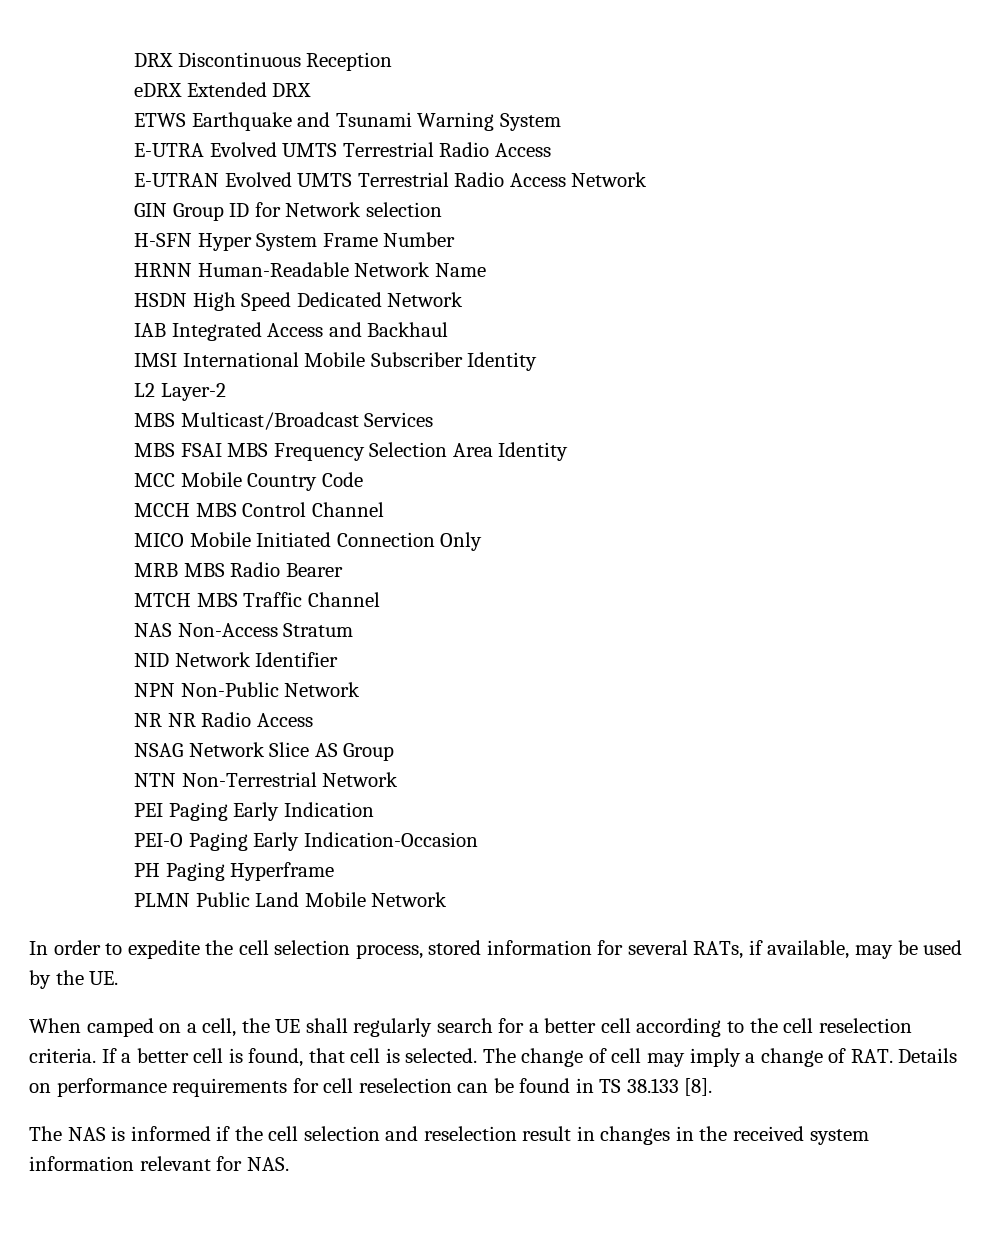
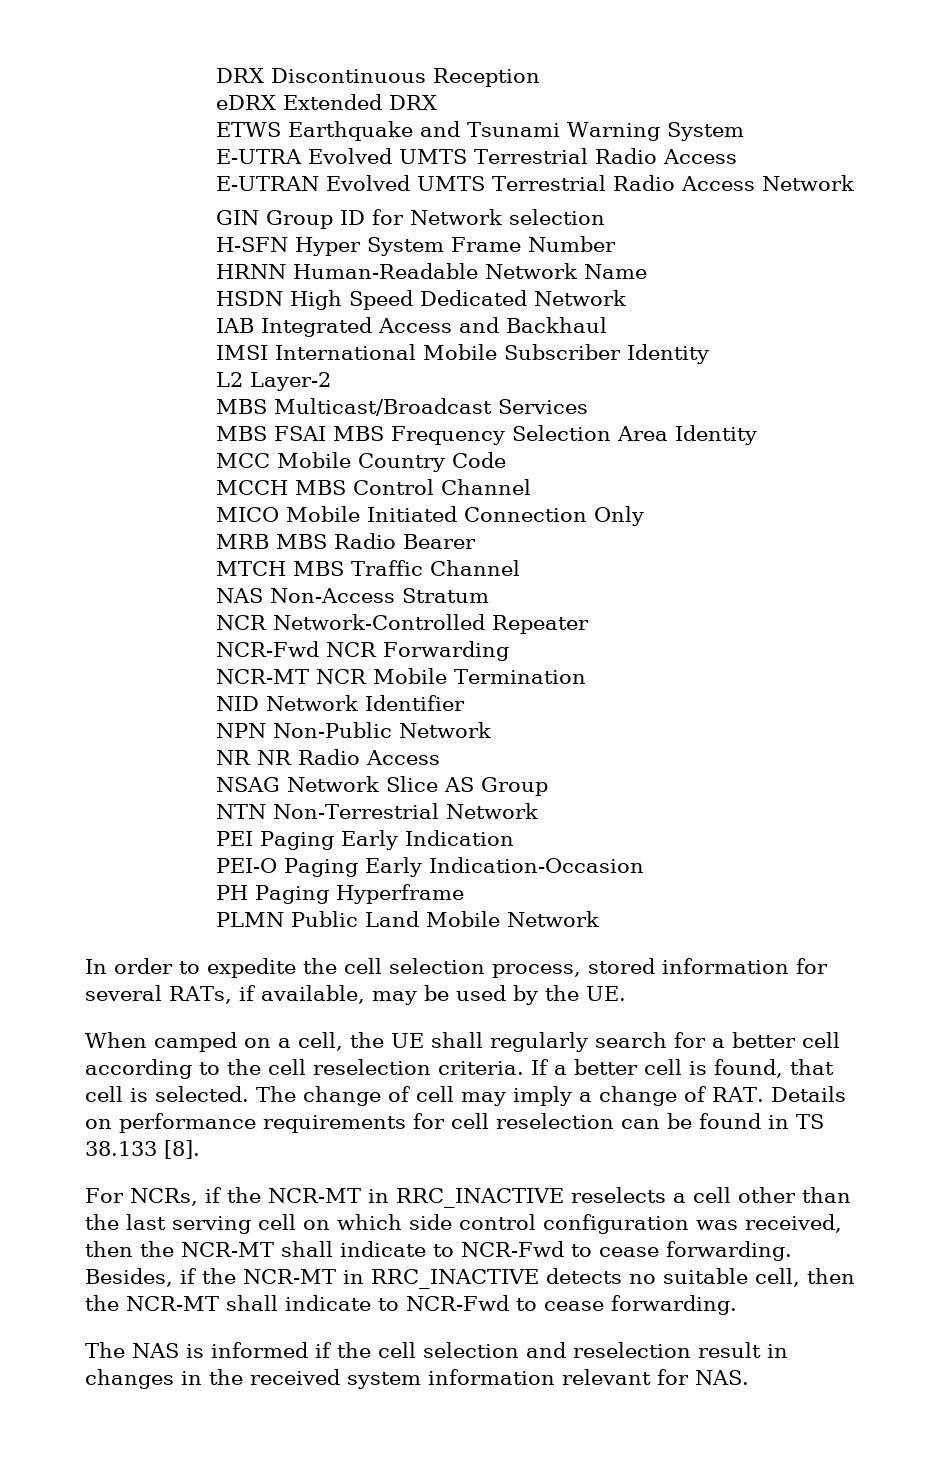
(354, 630) none -> [216,614,590,634] [216,641,510,661] [216,668,587,684] // NCR Network-Controlled Repeater // NCR-Fwd NCR Forwarding // NCR-MT NCR Mobile Termination
(713, 1087) none -> [85,1187,851,1208] [85,1214,842,1234] [85,1241,792,1261] [85,1268,855,1289] [85,1295,737,1315] // For NCRs, if the NCR-MT in RRC_INACTIVE reselects a cell other than the last serving cell on which side control configuration was received, then the NCR-MT shall indicate to NCR-Fwd to cease forwarding. Besides, if the NCR-MT in RRC_INACTIVE detects no suitable cell, then the NCR-MT shall indicate to NCR-Fwd to cease forwarding.

